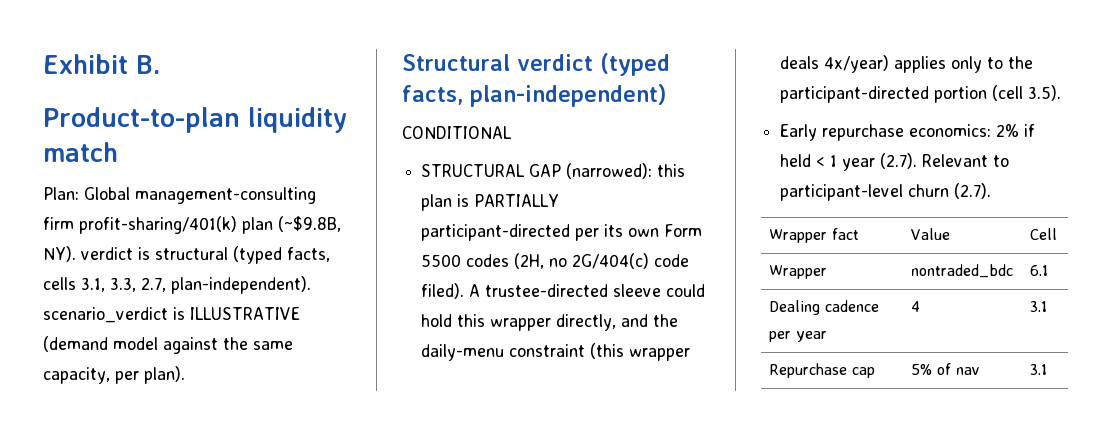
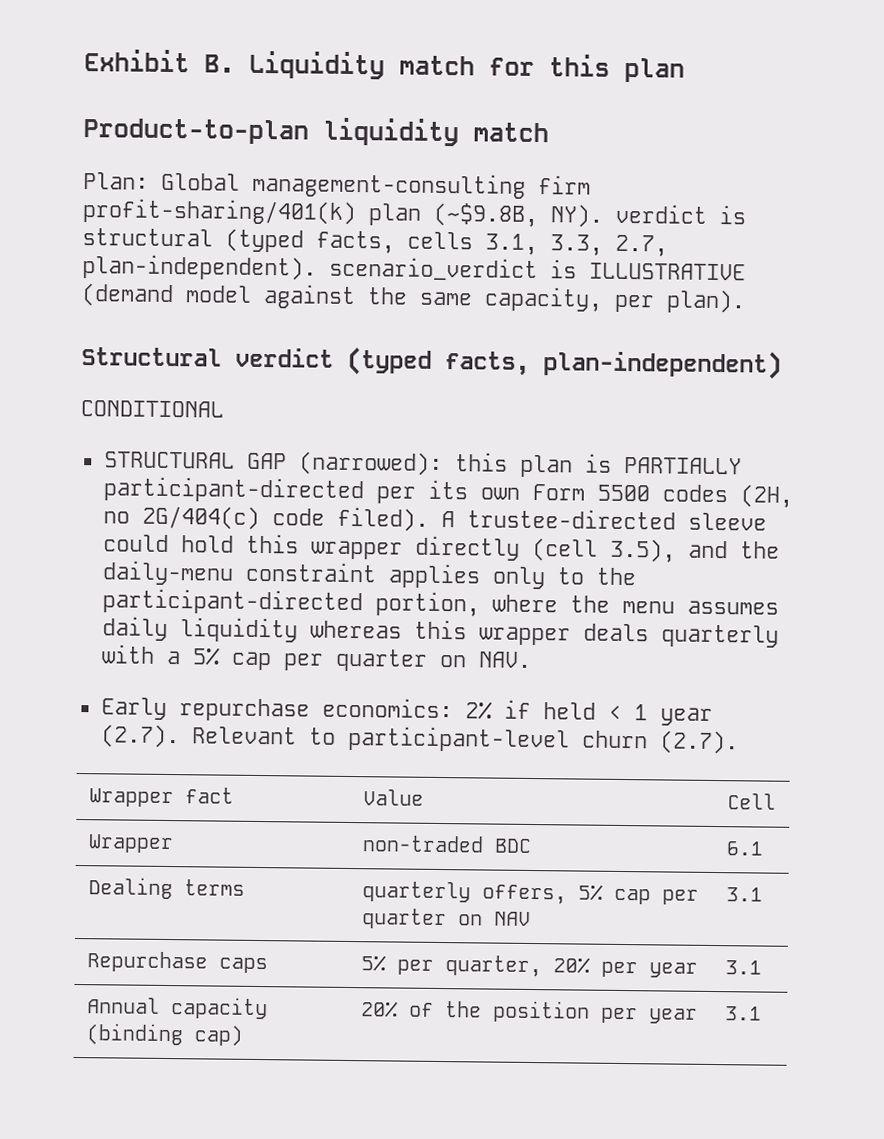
(160, 64) none -> [249,50,685,83] Liquidity match for this plan
[556,314,617,331] directly, -> [414,535,676,563] directly (cell 3.5),
[590,343,691,361] [780,55,890,73] (this wrapper deals 4x/year) -> (377, 572) none
[934,85,1062,103] portion (cell 3.5). -> [374,591,779,617] [101,616,779,648] [100,644,532,672] portion, where the menu assumes daily liquidity whereas this wrapper deals quarterly with a 5% cap per quarter on NAV.
[911,264,1014,278] nontraded_bdc -> [361,835,532,853] non-traded BDC
[825,300,880,312] [769,331,828,342] [911,301,921,312] cadence per year | 4 -> [183,879,245,896] [361,881,699,905] [361,908,531,930] terms | quarterly offers, 5% cap per quarter on NAV
[852,367,876,378] [911,363,981,375] cap | 5% of nav -> [218,957,268,974] [360,955,698,978] [724,960,762,975] [86,997,268,1020] [85,1023,243,1046] [360,1000,698,1024] caps | 5% per quarter, 20% per year | 3.1 // Annual capacity (binding cap) | 20% of the position per year

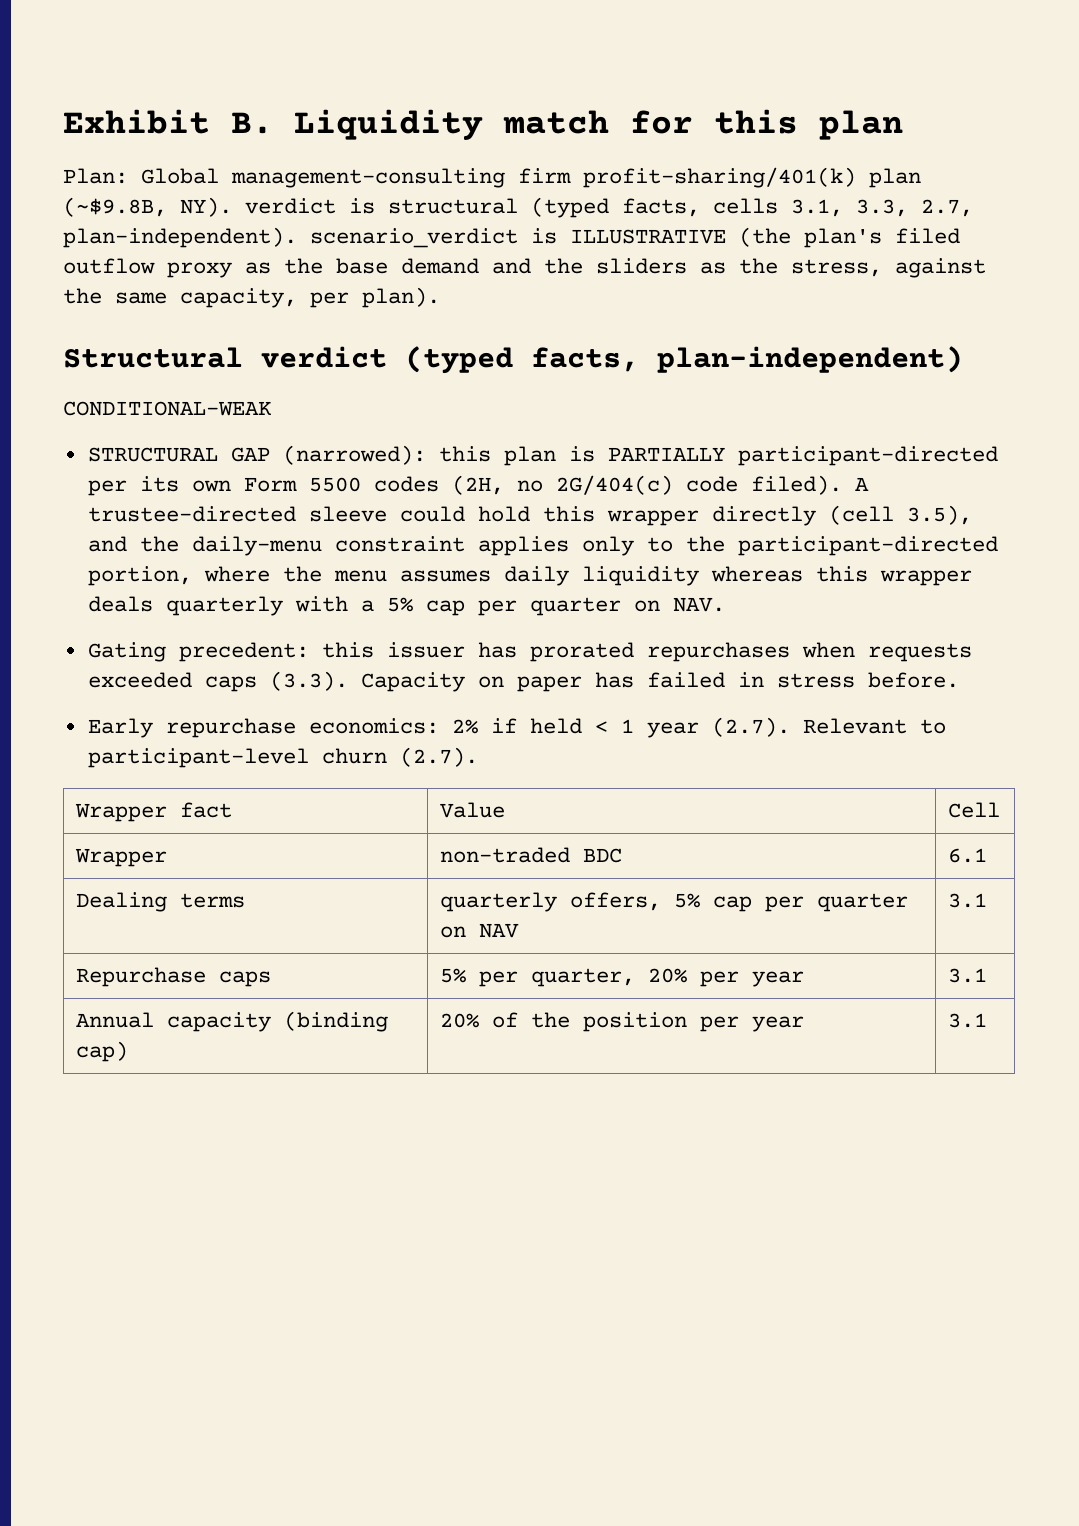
[83,117,549,147] // Product-to-plan liquidity match -> (903, 125) none
[81,283,252,308] (demand model -> [739,227,960,248] [63,258,882,278] (the plan's filed outflow proxy as the base demand and the sliders as the stress,
[80,400,224,418] CONDITIONAL -> [63,401,272,416] CONDITIONAL-WEAK
(532, 659) none -> [87,642,972,662] [87,671,959,692] // Gating precedent: this issuer has prorated repurchases when requests exceeded caps (3.3). Capacity on paper has failed in stress before.

